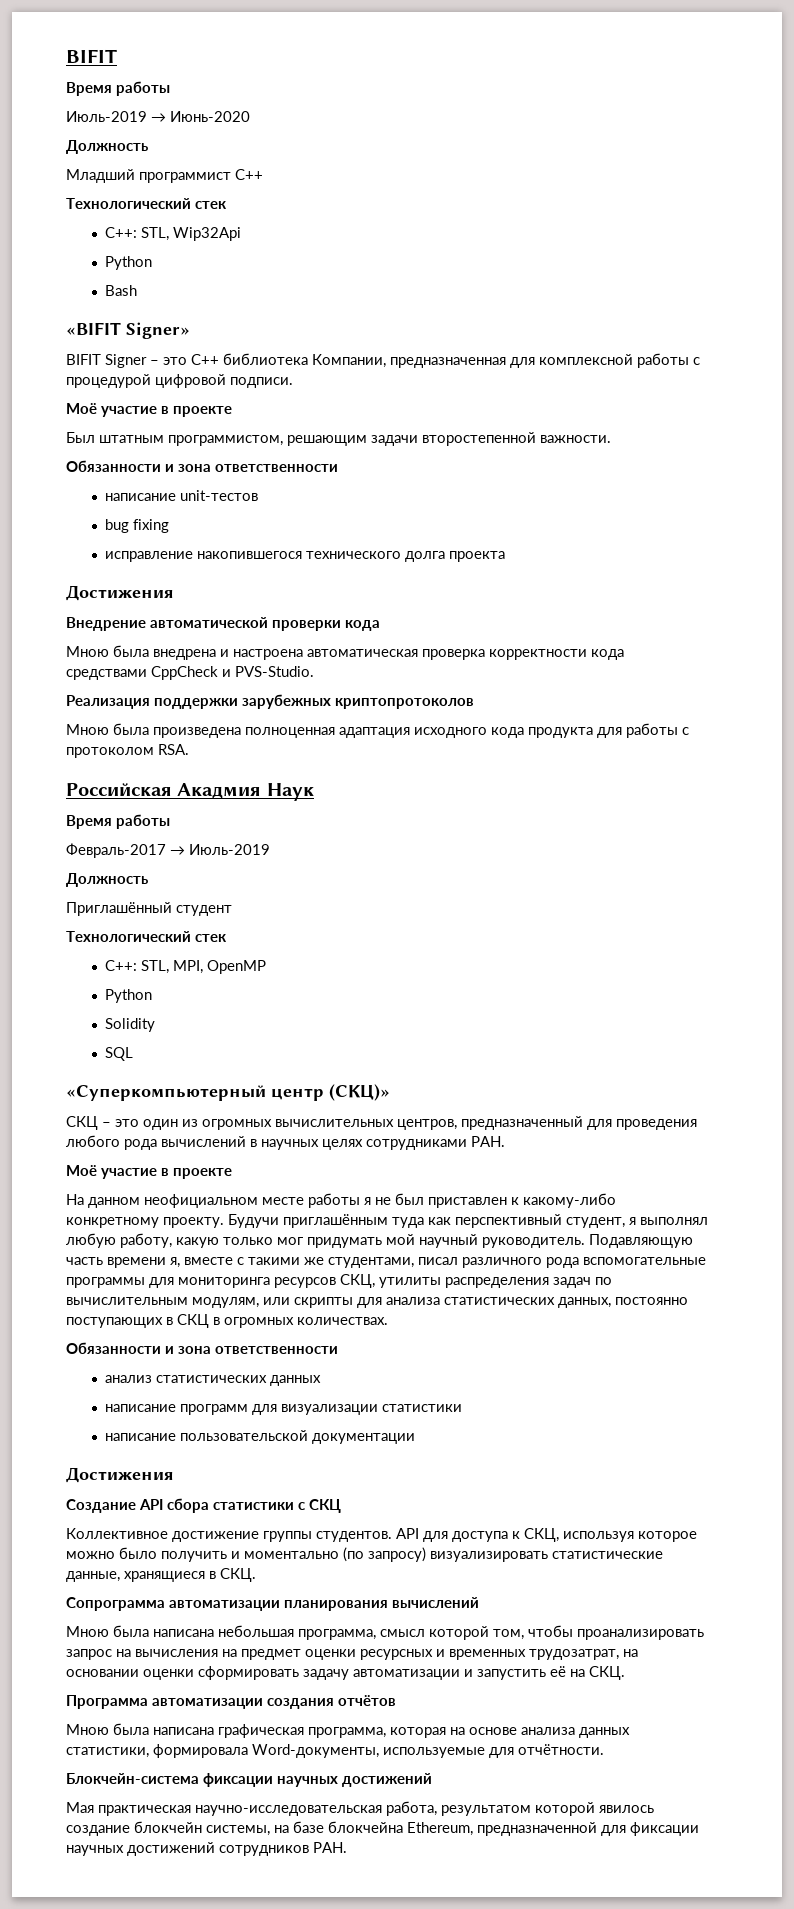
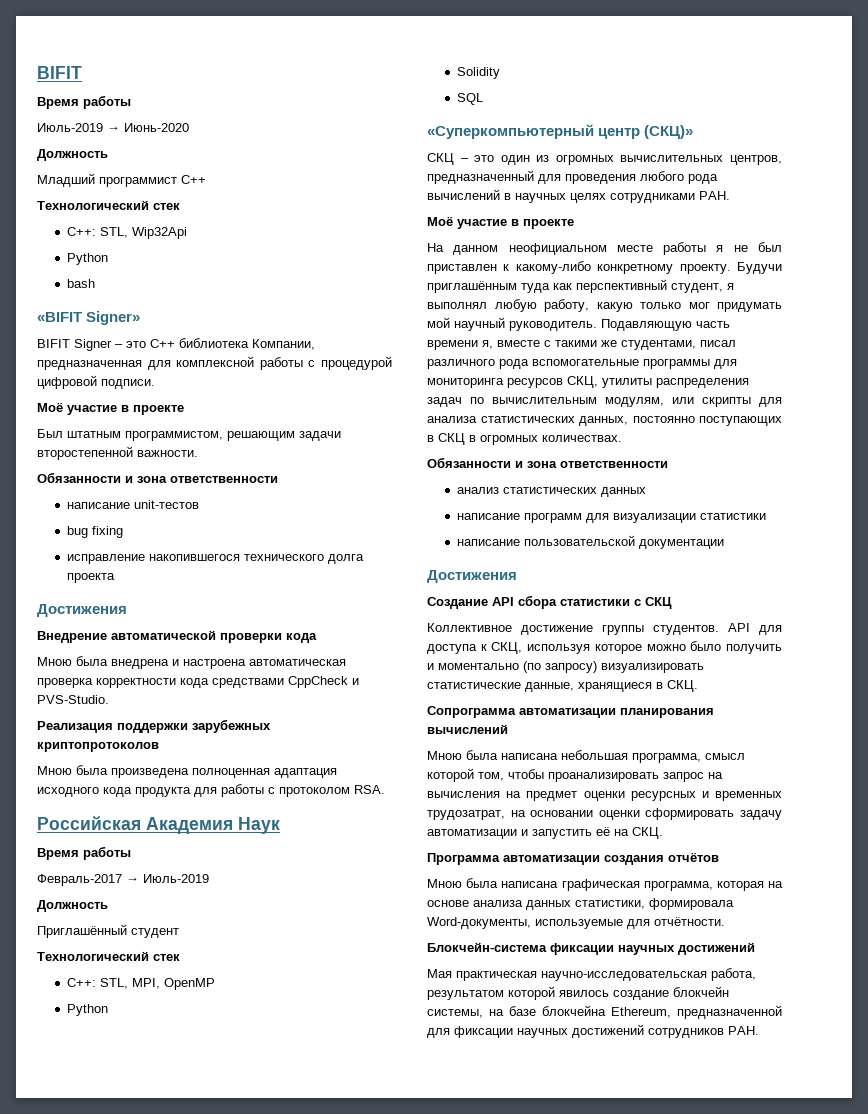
[105,285,138,296] Bash -> [67,279,96,288] bash
[177,783,262,799] Акадмия -> [146,817,233,834] Академия

